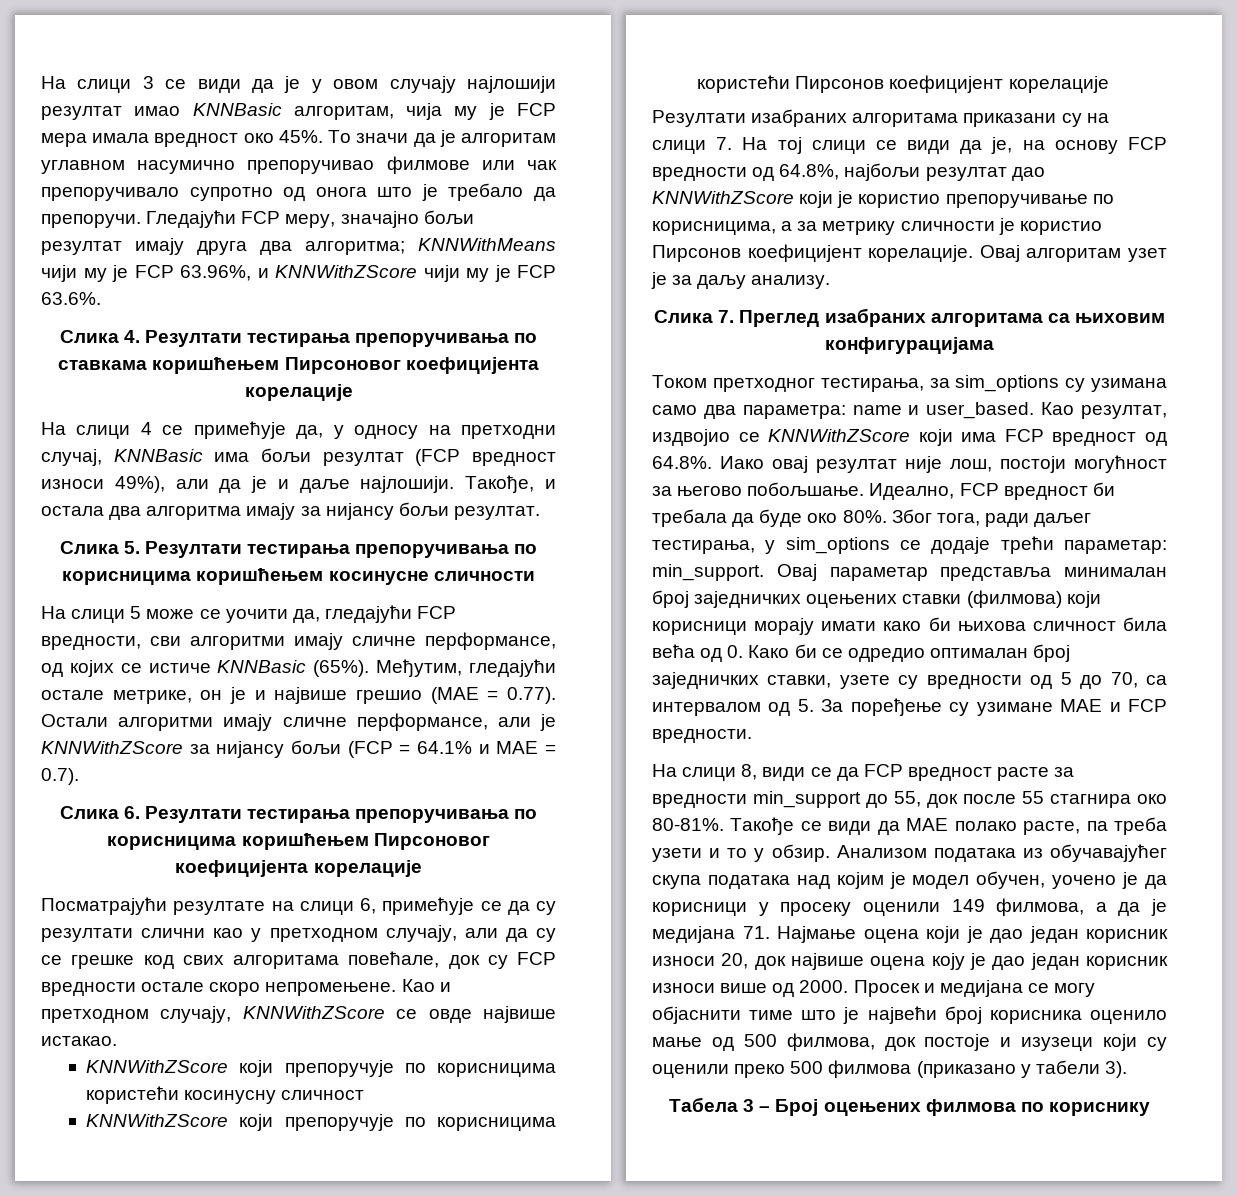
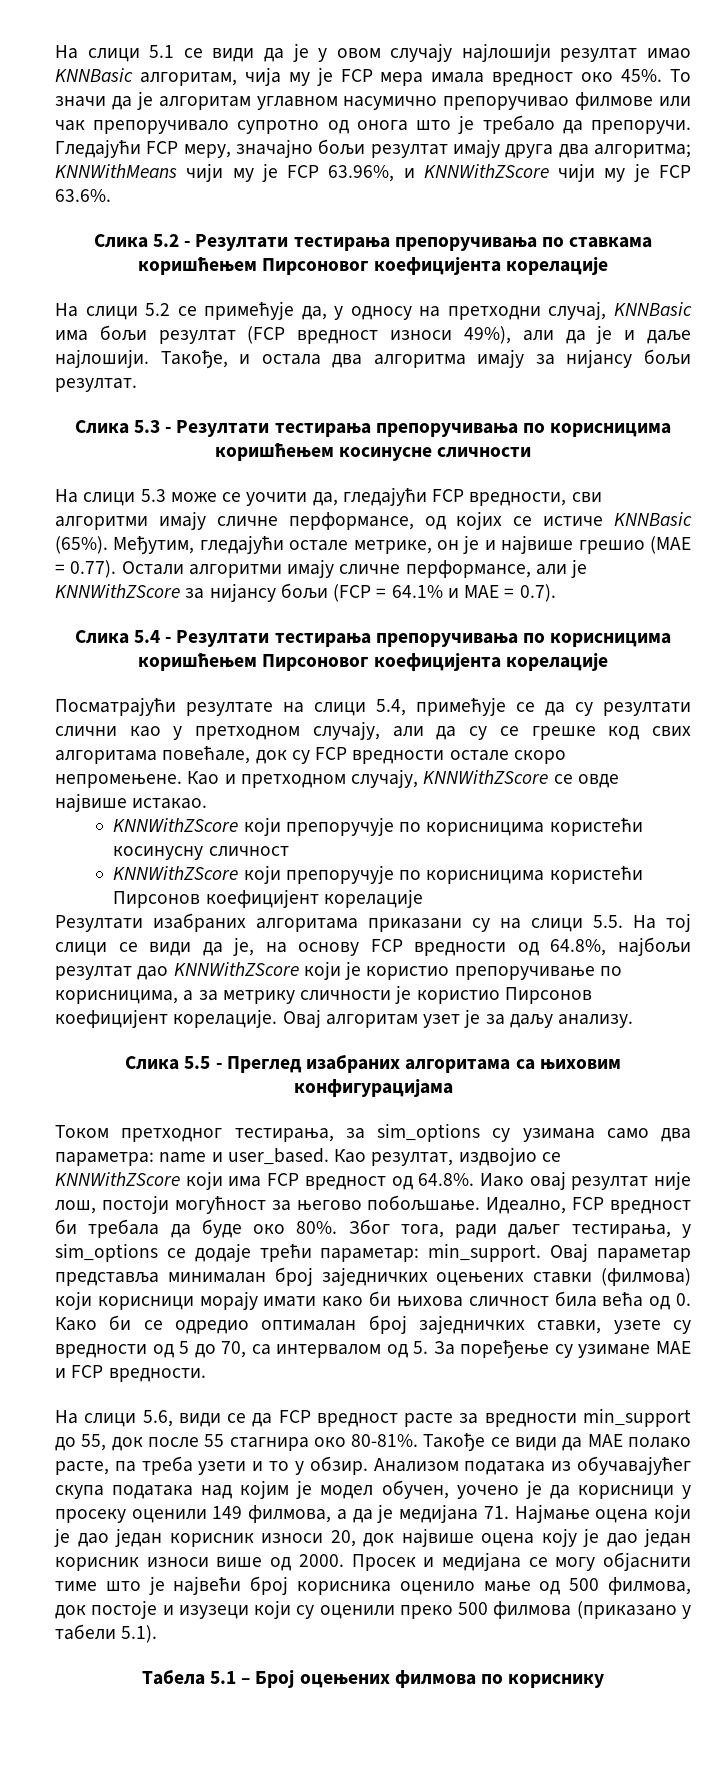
[41,76,154,93] На слици 3 -> [55,45,175,62] На слици 5.1
[123,330,140,343] 4. -> [152,234,191,247] 5.2 -
[140,422,152,435] 4 -> [145,303,171,316] 5.2
[123,541,140,554] 5. -> [133,420,172,433] 5.3 -
[130,606,142,619] 5 -> [140,489,166,502] 5.3
[123,806,140,819] 6. -> [133,630,172,643] 5.4 -
[360,898,376,914] 6, -> [376,699,406,716] 5.4,
[716,137,733,150] 7. -> [593,915,623,928] 5.5.
[718,310,735,323] 7. -> [184,1056,222,1069] 5.5 -
[741,764,758,780] 8, -> [142,1410,173,1427] 5.6,
[1104,1061,1127,1078] 3). -> [121,1625,158,1643] 5.1).
[743,1099,755,1112] 3 -> [209,1671,236,1684] 5.1

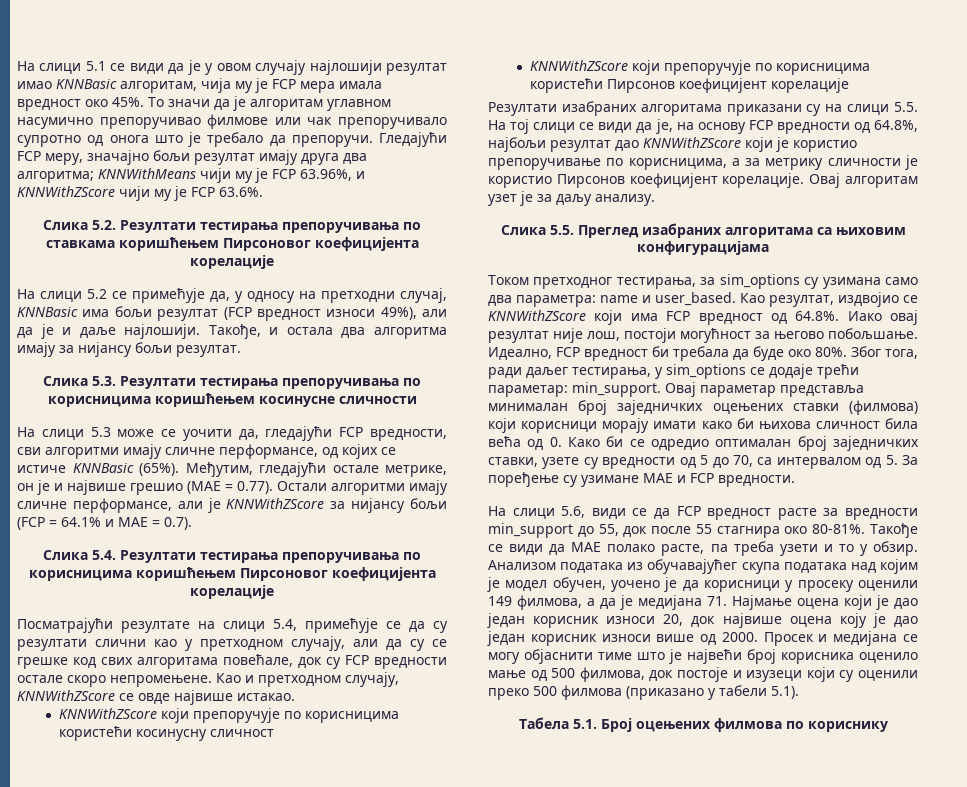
[152,234,191,247] 5.2 - -> [92,220,116,230] 5.2.
[133,420,172,433] 5.3 - -> [92,376,116,386] 5.3.
[133,630,172,643] 5.4 - -> [92,550,116,560] 5.4.
[184,1056,222,1069] 5.5 - -> [549,225,574,235] 5.5.
[209,1671,251,1684] 5.1 – -> [572,719,597,729] 5.1.

